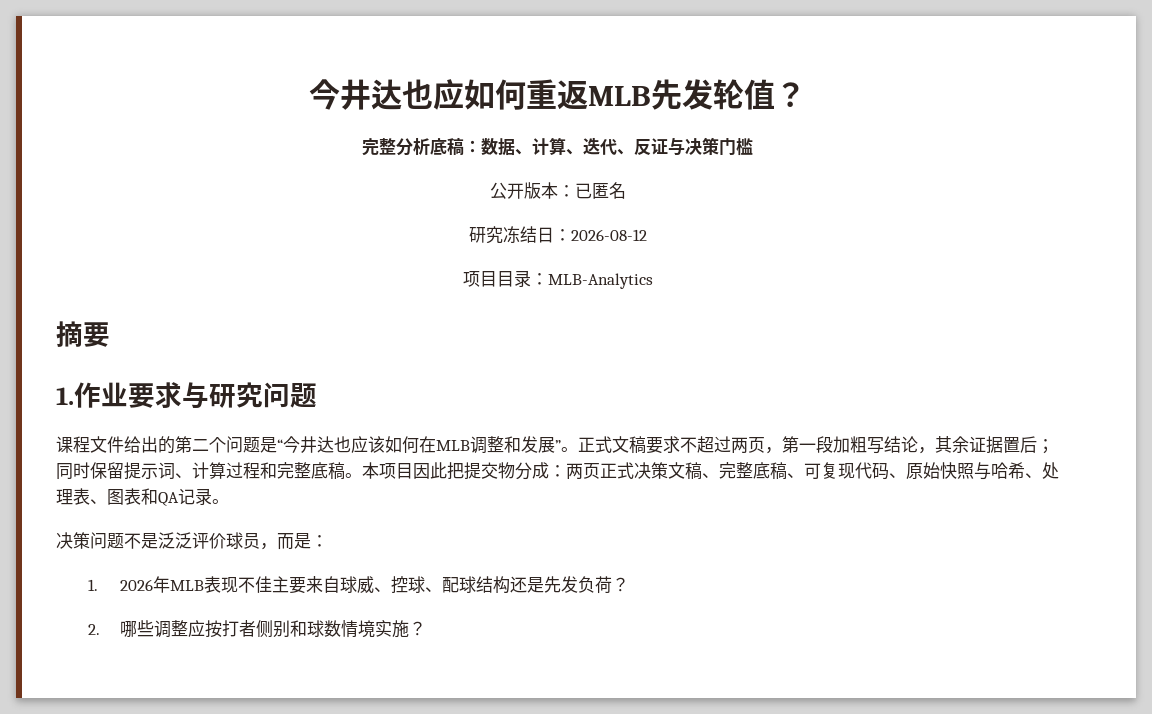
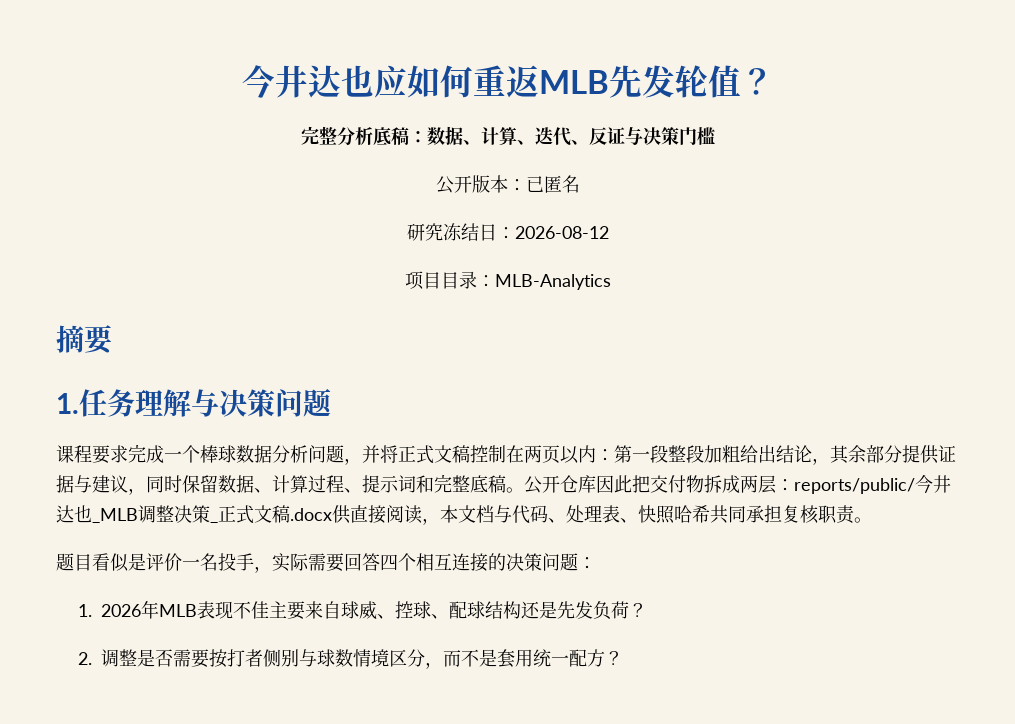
[74,382,263,409] 作业要求与研究 -> [79,389,275,417] 任务理解与决策
[90,436,1054,454] 文件给出的第二个问题是“今井达也应该如何在MLB调整和发展”。正式文稿要求不超过两页，第一段加粗写结论，其余证据置后； -> [92,444,956,465] [56,475,146,495] 要求完成一个棒球数据分析问题，并将正式文稿控制在两页以内：第一段整段加粗给出结论，其余部分提供证据与建议，
[124,462,175,480] 提示词 -> [218,475,254,493] 数据
(260, 470) none -> [344,475,416,493] 、提示词
[362,462,1059,480] [56,488,229,506] [56,532,311,550] 本项目因此把提交物分成：两页正式决策文稿、完整底稿、可复现代码、原始快照与哈希、处理表、图表和QA记录。 // 决策问题不是泛泛评价球员，而是 -> [524,475,951,494] [56,505,872,525] [56,553,578,573] 公开仓库因此把交付物拆成两层：reports/public/今井达也_MLB调整决策_正式文稿.docx供直接阅读，本文档与代码、处理表、快照哈希共同承担复核职责。 // 题目看似是评价一名投手，实际需要回答四个相互连接的决策问题
[119,620,205,638] 哪些调整应 -> [101,649,210,668] 调整是否需要
[289,620,307,637] 和 -> [299,649,318,667] 与
[374,620,409,638] 实施 -> [389,649,606,669] 区分，而不是套用统一配方

